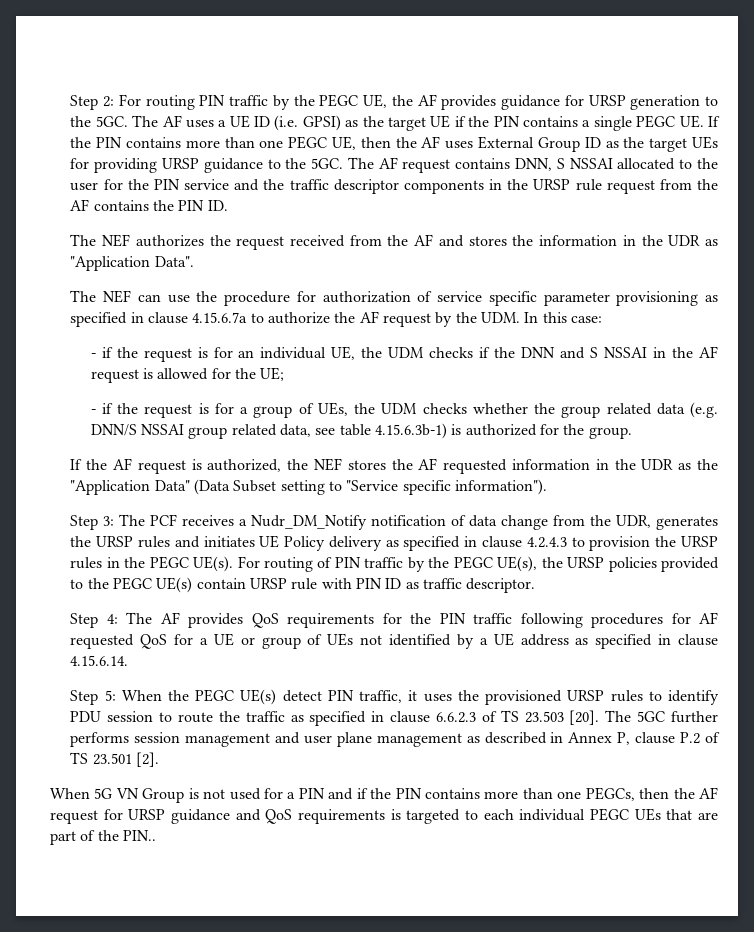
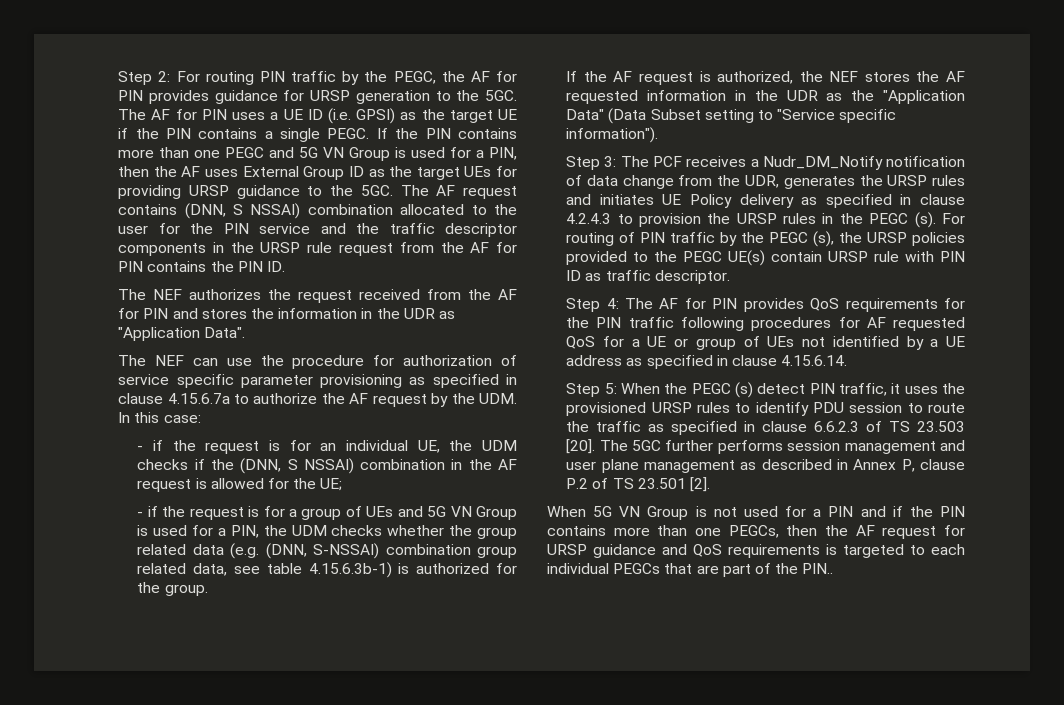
[319,94,437,108] PEGC UE, the AF -> [393,71,517,84] [118,90,144,101] PEGC, the AF for PIN
(182, 121) none -> [175,109,227,120] for PIN
[636,115,704,128] PEGC UE. -> [327,128,370,139] PEGC.
[332,136,357,150] UE, -> [269,147,517,161] and 5G VN Group is used for a PIN,
[515,158,613,171] DNN, S NSSAI -> [184,203,393,219] (DNN, S NSSAI) combination
(90, 205) none -> [496,242,517,253] [118,261,144,272] for PIN
(434, 240) none -> [118,308,169,319] for PIN
[521,347,648,359] DNN and S NSSAI -> [240,458,446,474] (DNN, S NSSAI) combination
[317,402,348,416] UEs, -> [366,506,517,520] [137,525,259,538] UEs and 5G VN Group is used for a PIN,
[90,424,184,436] DNN/S NSSAI -> [265,543,471,559] (DNN, S-NSSAI) combination
[193,556,234,572] UE(s). -> [914,212,936,228] (s).
[497,556,538,572] UE(s), -> [813,231,835,247] (s),
(180, 618) none -> [684,298,738,309] for PIN
[240,689,277,705] UE(s) -> [734,382,753,398] (s)
[590,808,661,821] PEGC UEs -> [613,563,661,574] PEGCs

